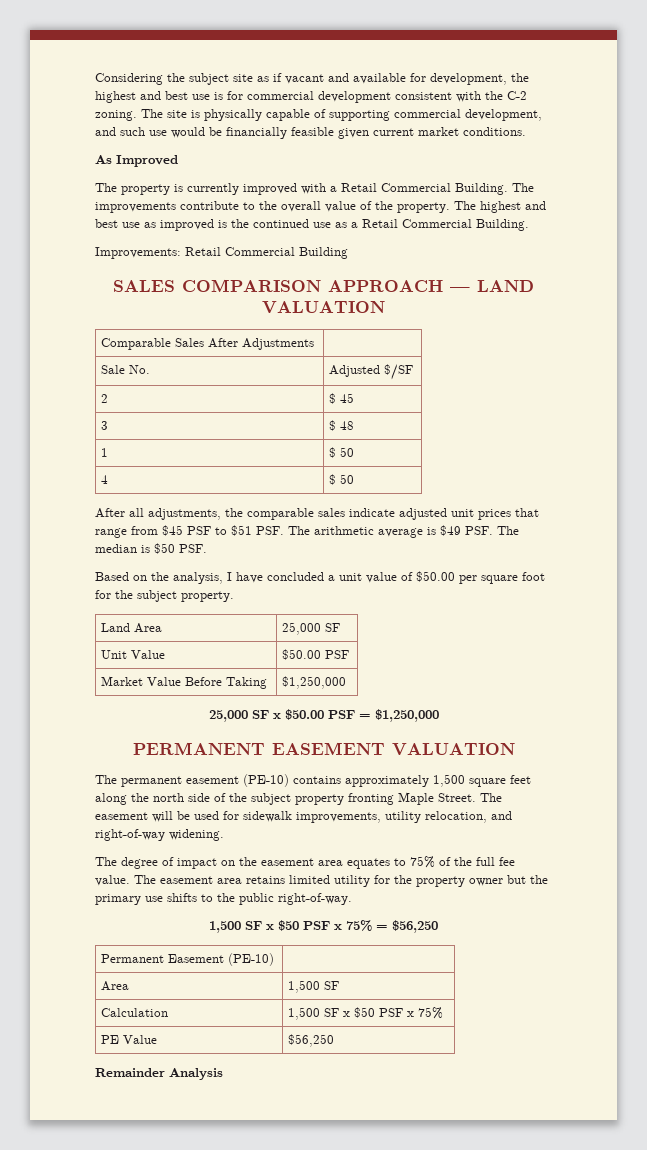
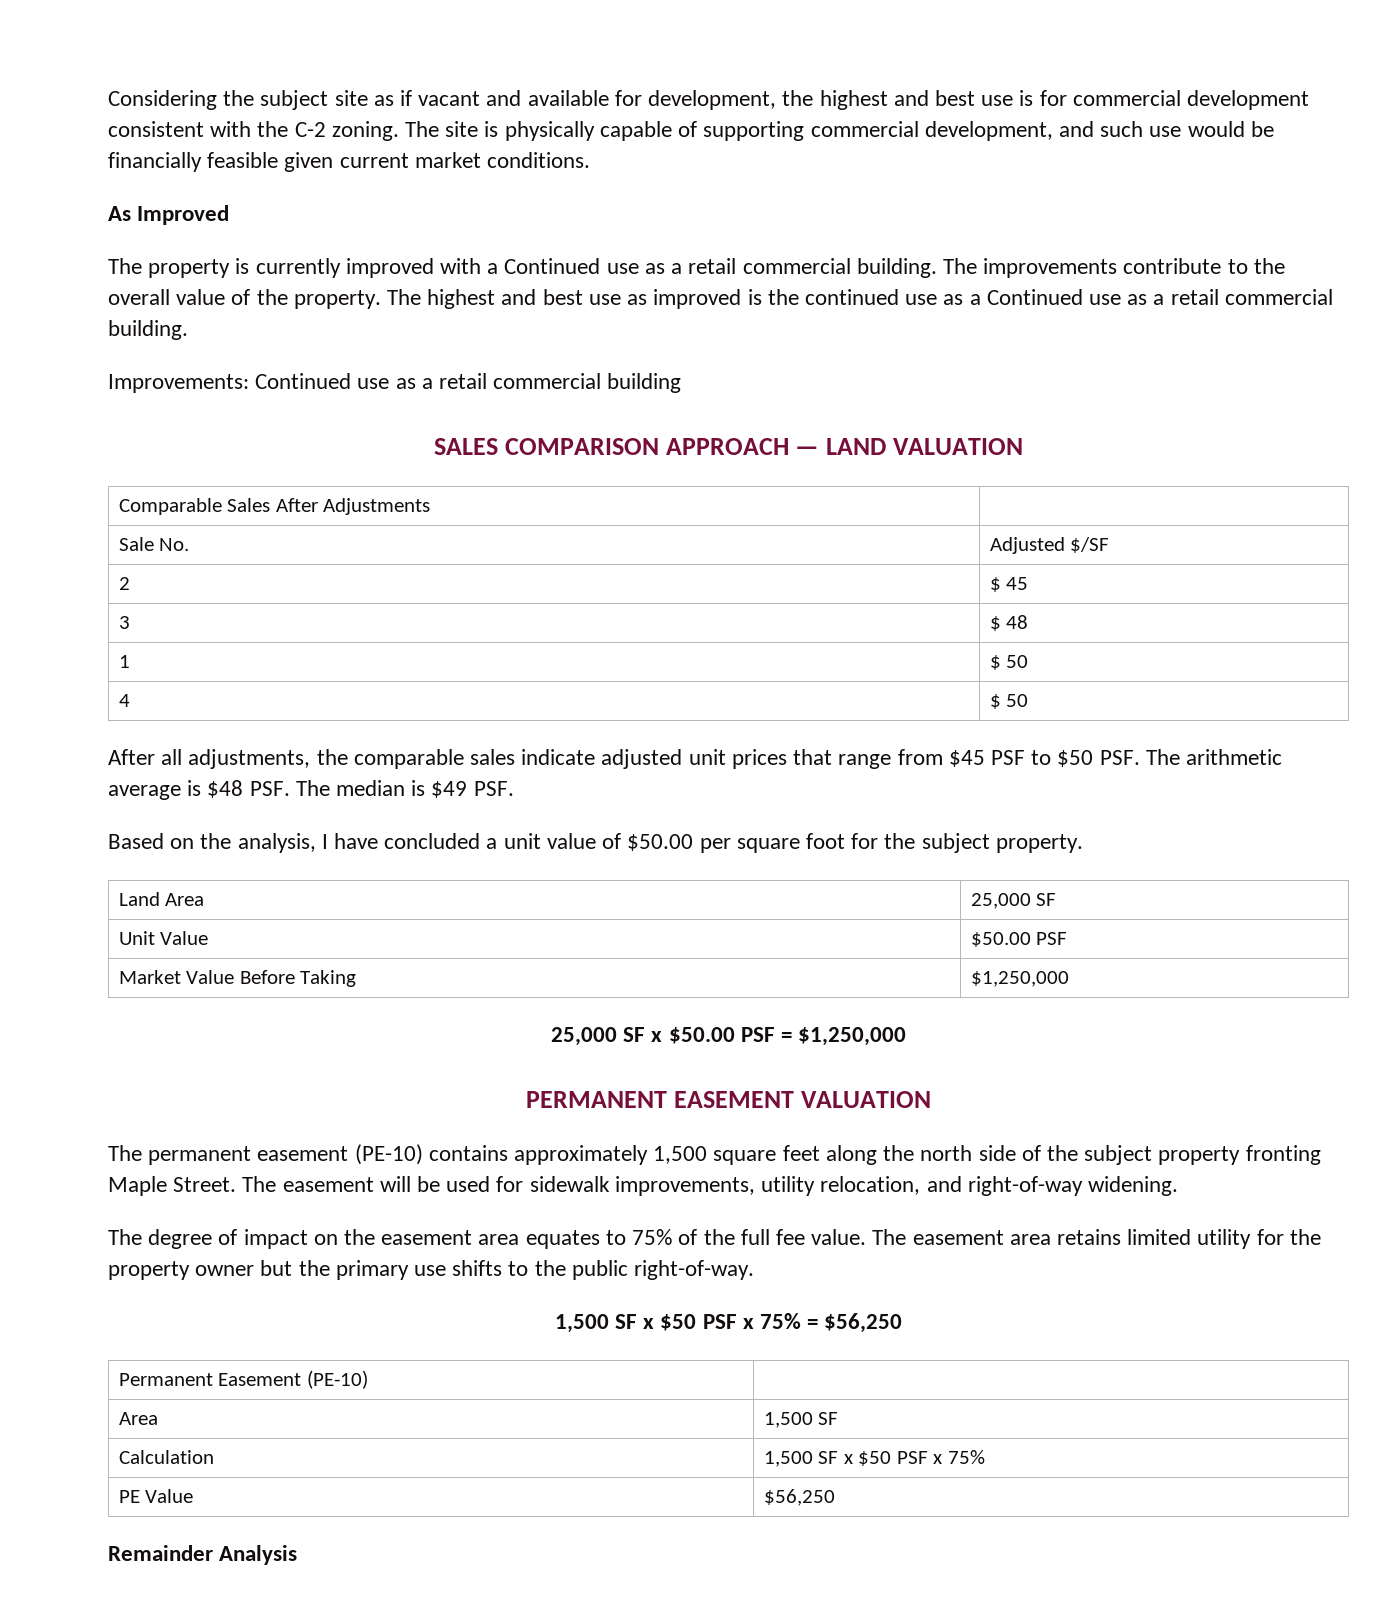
[341,183,508,195] Retail Commercial Building. -> [504,258,937,278] Continued use as a retail commercial building.
[362,219,529,231] [95,247,348,259] Retail Commercial Building. // Improvements: Retail Commercial Building -> [986,289,1333,305] [108,320,188,340] [108,373,682,393] Continued use as a retail commercial building. // Improvements: Continued use as a retail commercial building
[231,525,252,536] $51 -> [1057,750,1094,767] $50
[440,525,461,536] $49 -> [207,780,244,798] $48
[154,543,175,554] $50 -> [431,781,468,798] $49

